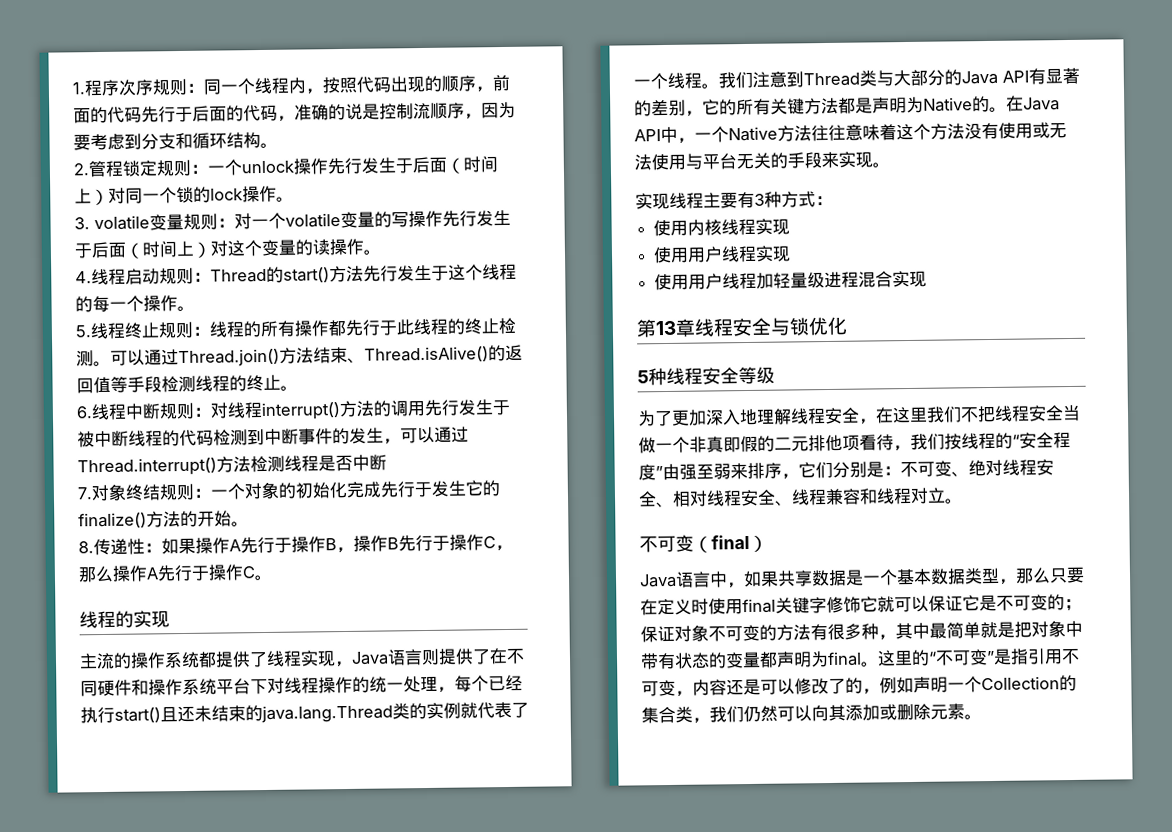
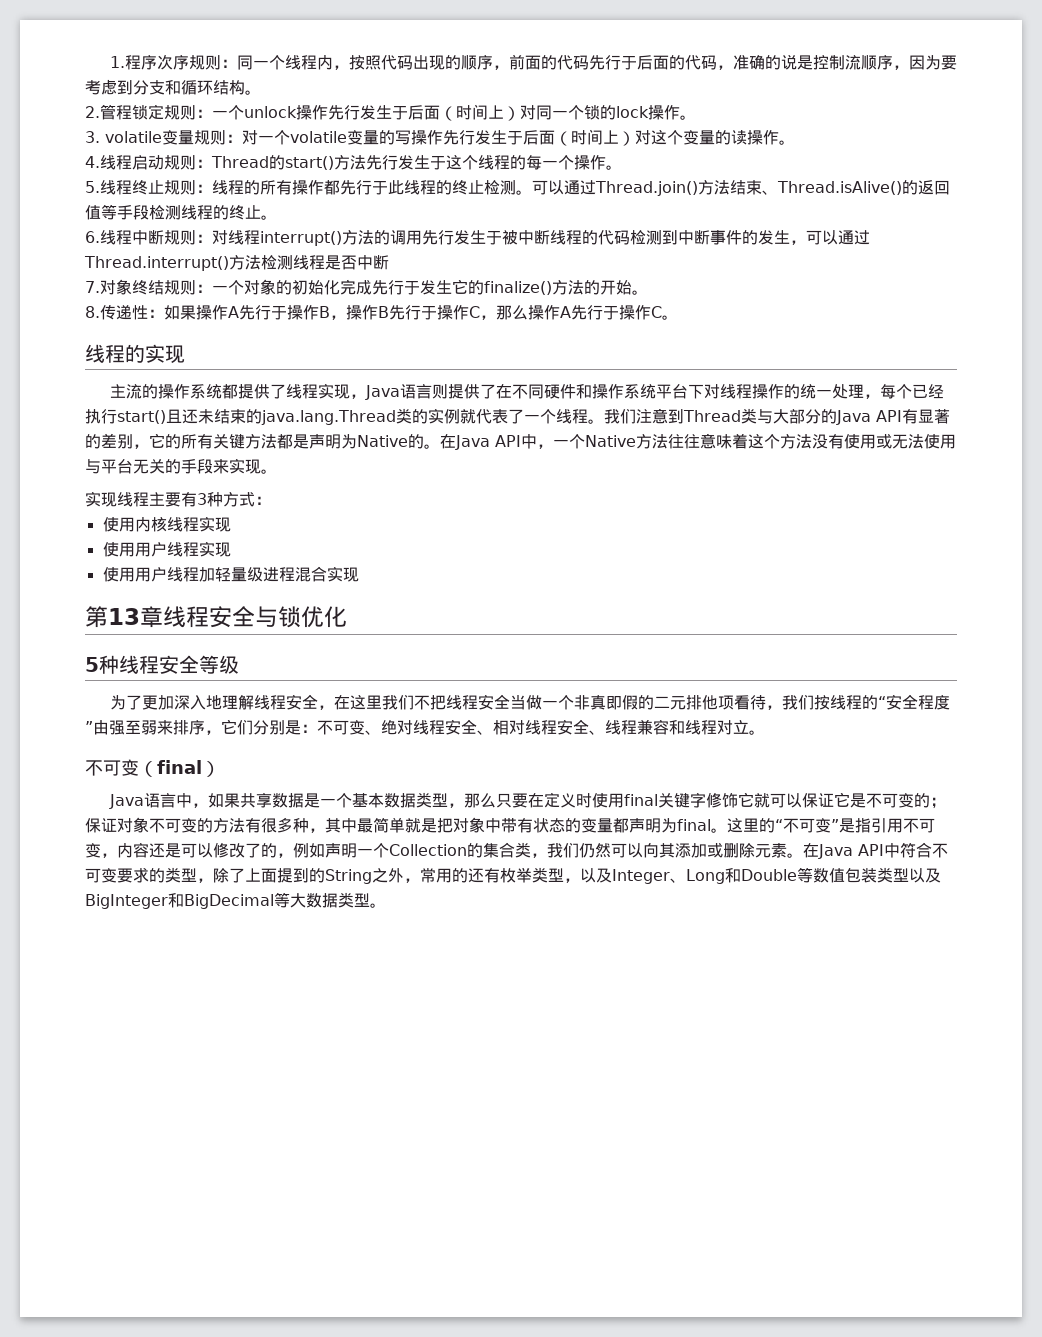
(982, 717) none -> [803,842,948,859] [85,867,941,884] [85,892,386,909] 在Java API中符合不可变要求的类型，除了上面提到的String之外，常用的还有枚举类型，以及Integer、Long和Double等数值包装类型以及BigInteger和BigDecimal等大数据类型。

